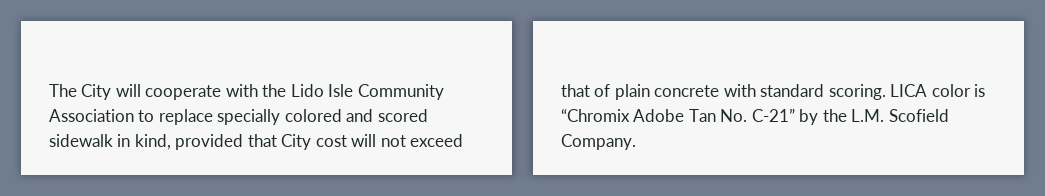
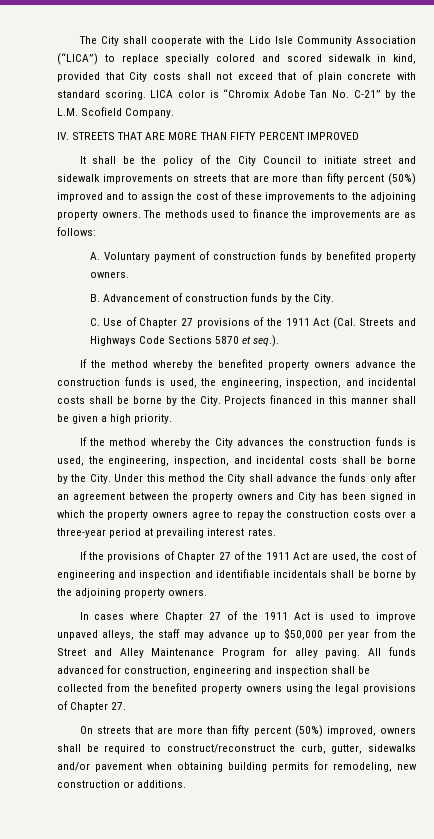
[115,84,141,97] will -> [122,36,147,44] shall
(134, 115) none -> [57,53,98,65] (“LICA”)
[315,134,377,147] cost will -> [152,72,211,80] costs shall
(636, 142) none -> [57,132,359,140] [79,155,417,166] [57,173,416,185] [57,191,417,202] [57,209,416,220] [57,227,96,236] [89,251,416,262] [89,271,129,278] [89,293,335,304] [89,317,416,329] [89,335,280,347] [79,359,416,370] [57,377,416,388] [57,395,417,406] [57,414,173,424] [79,437,416,448] [57,456,417,466] [57,473,416,484] [57,492,417,502] [57,510,416,520] [57,528,276,538] [79,551,417,562] [57,569,417,580] [57,588,208,598] [79,611,417,622] [57,628,417,640] [57,647,416,658] [57,665,370,676] [57,683,416,694] [57,701,127,712] [79,725,416,737] [57,744,416,754] [57,761,417,772] [57,780,187,788] // IV. STREETS THAT ARE MORE THAN FIFTY PERCENT IMPROVED // It shall be the policy of the City Council to initiate street and sidewalk improvements on streets that are more than fifty percent (50%) improved and to assign the cost of these improvements to the adjoining property owners. The methods used to finance the improvements are as follows: // A. Voluntary payment of construction funds by benefited property owners. // B. Advancement of construction funds by the City. // C. Use of Chapter 27 provisions of the 1911 Act (Cal. Streets and Highways Code Sections 5870 et seq.). // If the method whereby the benefited property owners advance the construction funds is used, the engineering, inspection, and incidental costs shall be borne by the City. Projects financed in this manner shall be given a high priority. // If the method whereby the City advances the construction funds is used, the engineering, inspection, and incidental costs shall be borne by the City. Under this method the City shall advance the funds only after an agreement between the property owners and City has been signed in which the property owners agree to repay the construction costs over a three-year period at prevailing interest rates. // If the provisions of Chapter 27 of the 1911 Act are used, the cost of engineering and inspection and identifiable incidentals shall be borne by the adjoining property owners. // In cases where Chapter 27 of the 1911 Act is used to improve unpaved alleys, the staff may advance up to $50,000 per year from the Street and Alley Maintenance Program for alley paving. All funds advanced for construction, engineering and inspection shall be collected from the benefited property owners using the legal provisions of Chapter 27. // On streets that are more than fifty percent (50%) improved, owners shall be required to construct/reconstruct the curb, gutter, sidewalks and/or pavement when obtaining building permits for remodeling, new construction or additions.

